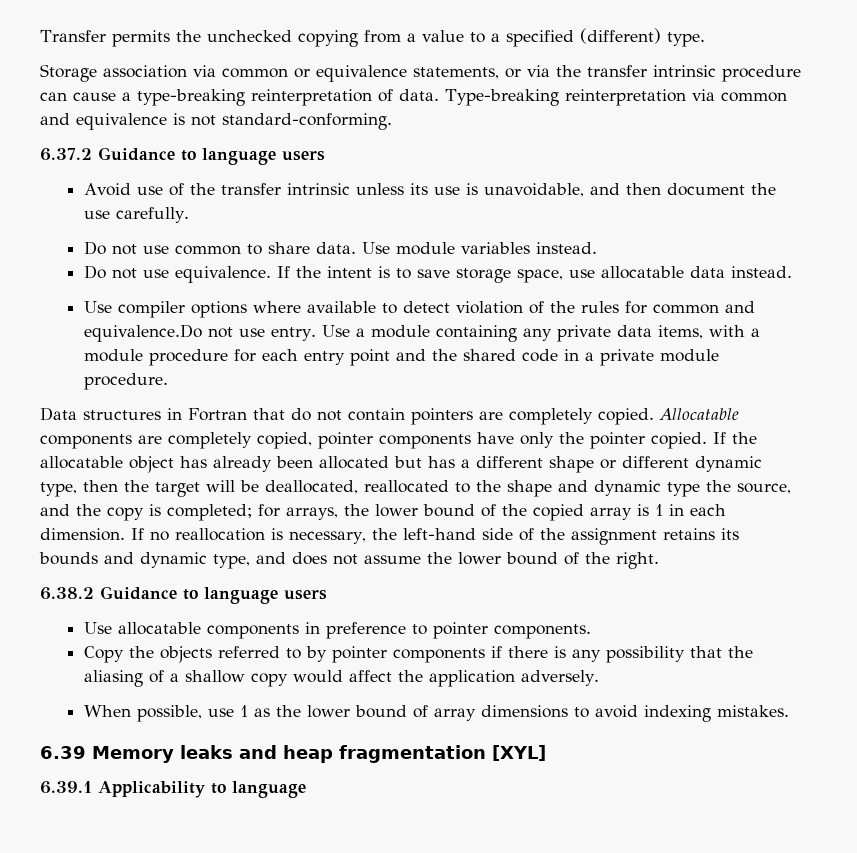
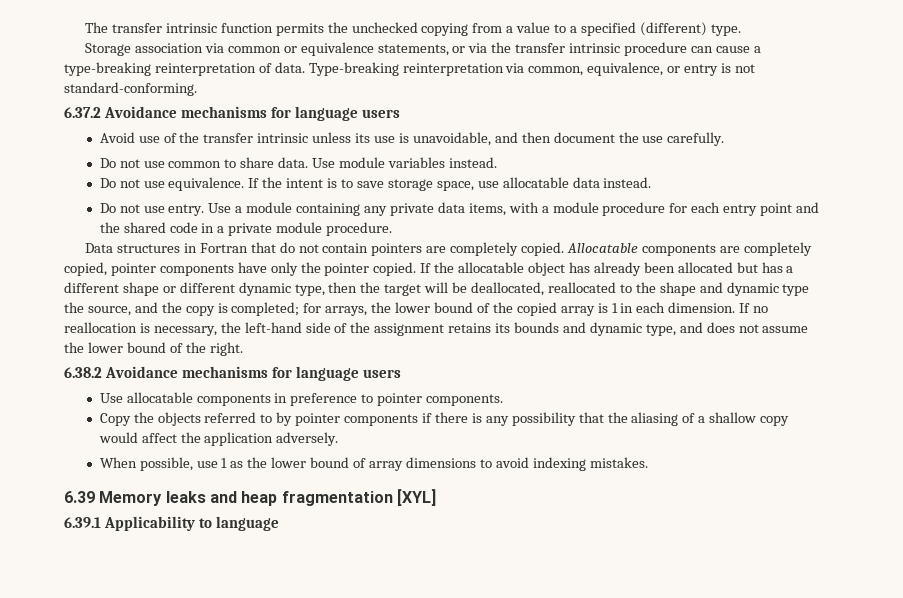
[40,30,106,42] Transfer -> [85,22,273,33] The transfer intrinsic function
[720,92,787,102] [40,113,167,130] common and equivalence -> [528,62,719,76] common, equivalence, or entry
[98,147,196,161] Guidance to -> [103,106,291,118] Avoidance mechanisms for
[84,301,756,318] [84,324,203,342] Use compiler options where available to detect violation of the rules for common and equivalence.Do -> [99,203,116,213] Do
[100,586,198,600] Guidance to -> [104,366,292,378] Avoidance mechanisms for

